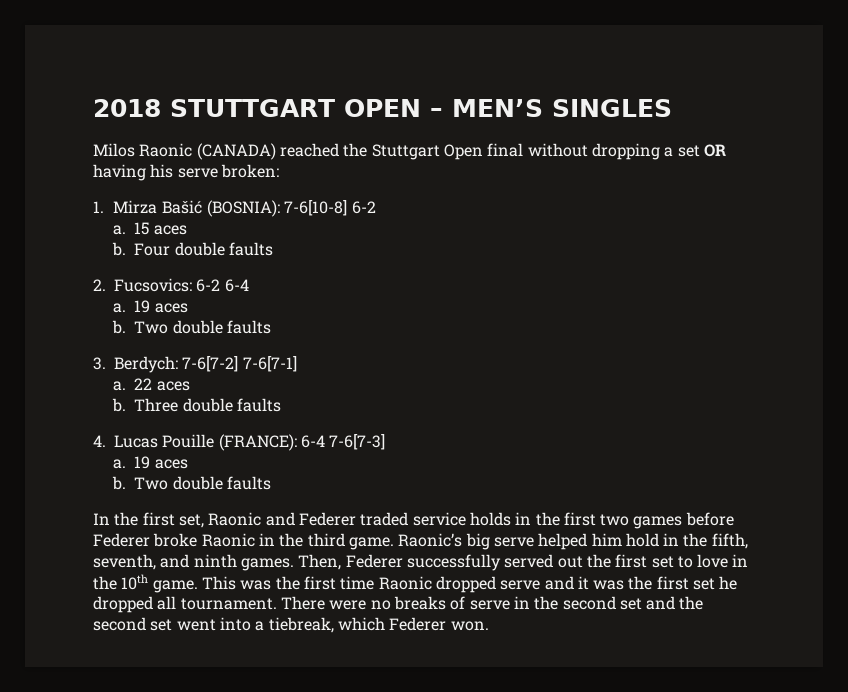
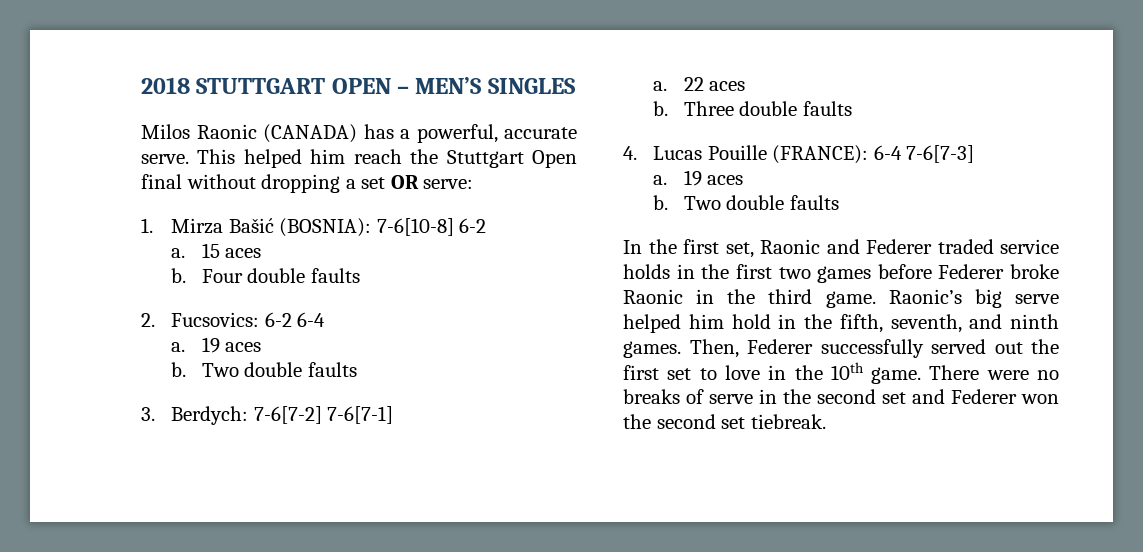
[279,143,339,157] reached -> [363,124,577,143] [141,149,402,168] has a powerful, accurate serve. This helped him reach
[93,164,279,181] having his serve broken: -> [423,179,474,189] serve:
[201,576,738,593] [93,596,277,613] This was the first time Raonic dropped serve and it was the first set he dropped all tournament. -> (922, 375) none
[679,596,704,610] [93,617,489,633] the second set went into a tiebreak, which Federer won. -> [951,389,1059,404] [623,414,826,429] Federer won the second set tiebreak.

